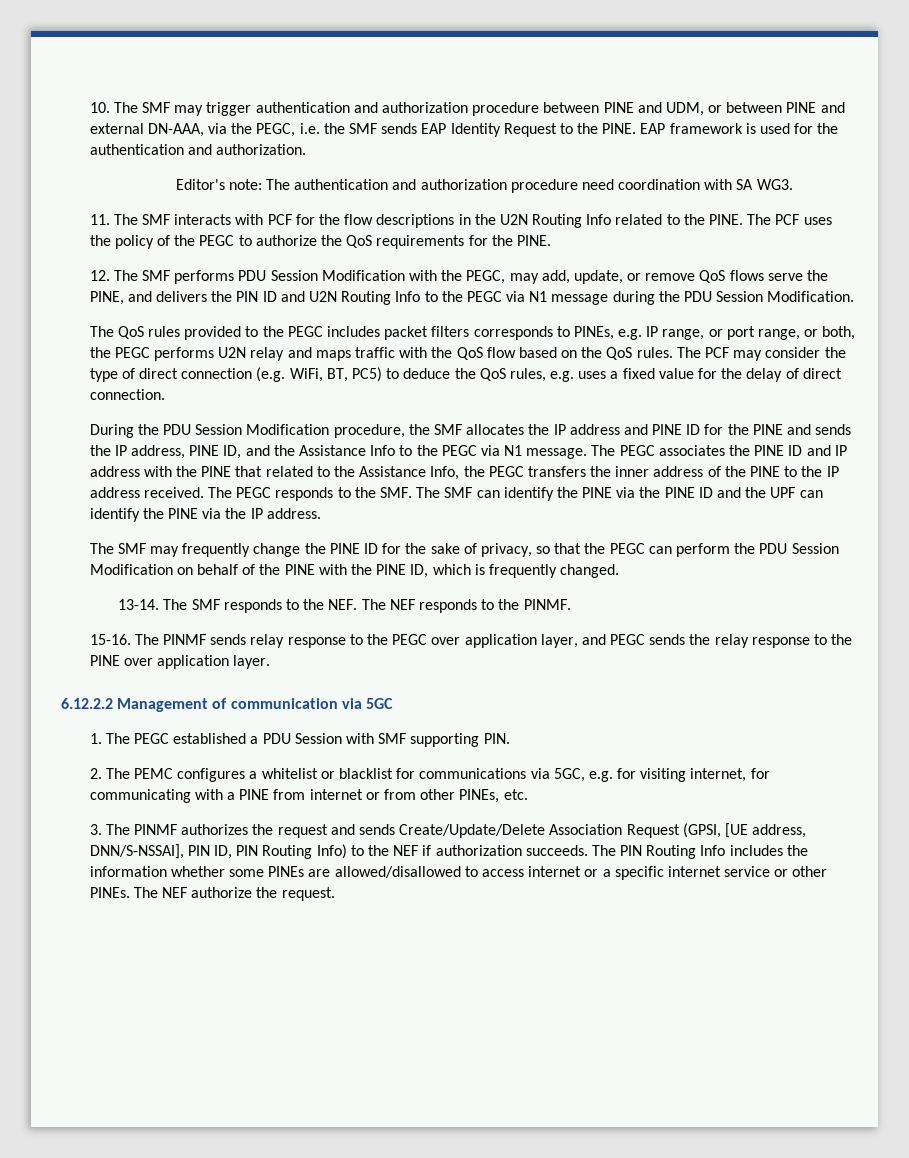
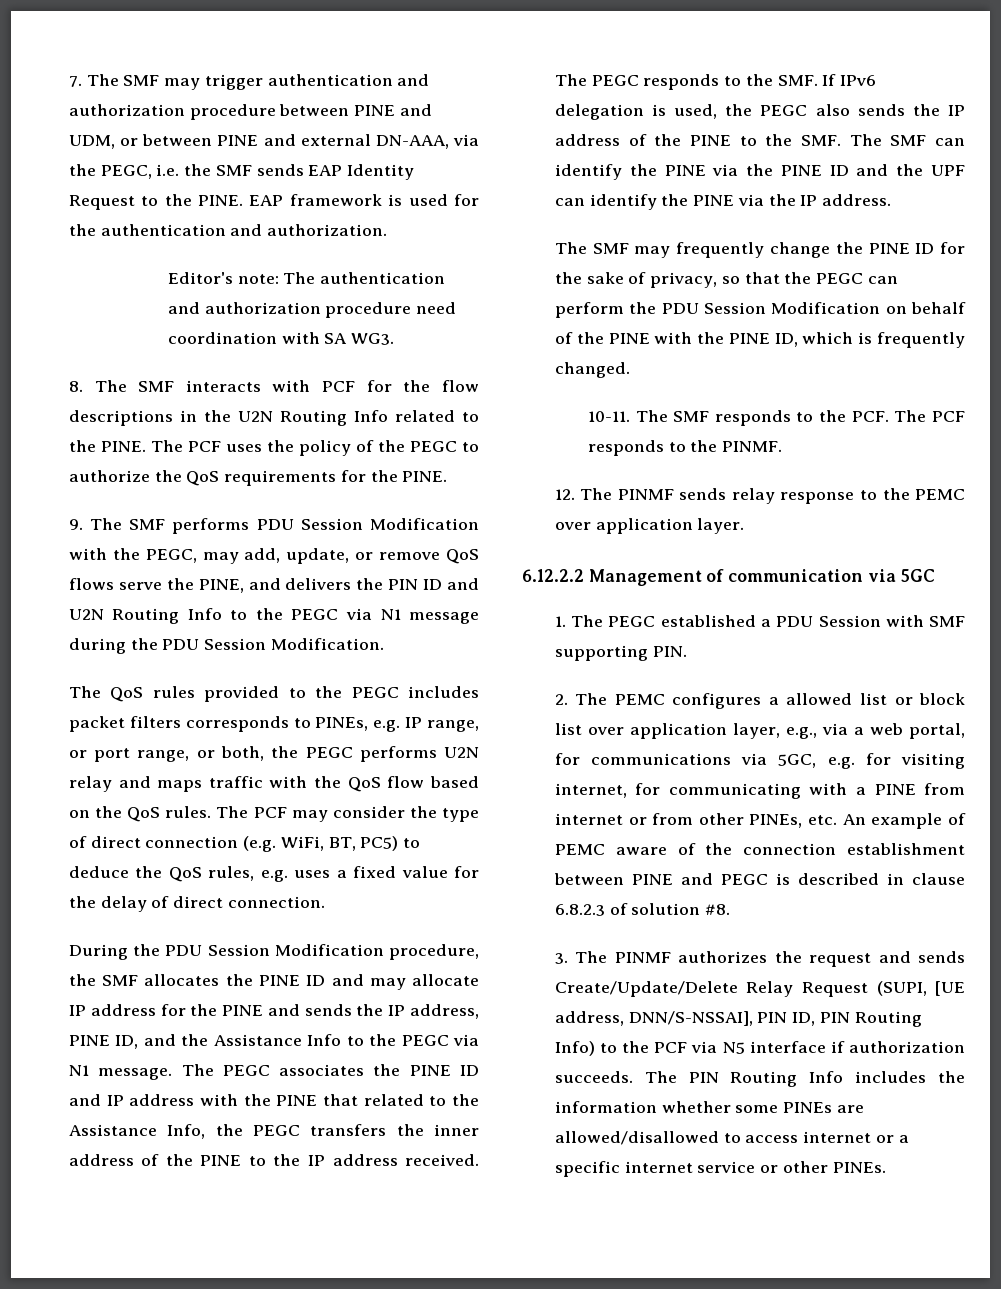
[89,102,110,113] 10. -> [68,76,82,87] 7.
[89,214,110,225] 11. -> [68,381,83,392] 8.
[89,270,110,281] 12. -> [68,519,83,530] 9.
[553,424,701,435] IP address and PINE ID -> [258,974,480,990] [68,1004,156,1016] PINE ID and may allocate IP address
(412, 492) none -> [822,74,877,86] [554,104,965,120] [554,134,842,146] If IPv6 delegation is used, the PEGC also sends the IP address of the PINE to the SMF.
[118,599,160,610] 13-14. -> [587,411,630,422] 10-11.
[328,599,415,610] NEF. The NEF -> [851,410,965,422] PCF. The PCF
[89,634,131,645] 15-16. -> [554,489,575,500] 12.
[392,634,853,648] [89,655,120,666] PEGC over application layer, and PEGC sends the relay response to the PINE -> [915,489,965,500] PEMC
[261,768,393,779] whitelist or blacklist -> [786,693,965,705] [554,723,966,739] allowed list or block list over application layer, e.g., via a web portal,
(528, 794) none -> [842,813,966,829] [554,843,965,855] [553,873,965,885] [554,903,731,916] An example of PEMC aware of the connection establishment between PINE and PEGC is described in clause 6.8.2.3 of solution #8.
[549,823,721,838] Association Request (GPSI, -> [746,981,927,997] Relay Request (SUPI,
[393,845,419,856] NEF -> [654,1041,826,1054] PCF via N5 interface
[133,887,335,901] The NEF authorize the request. -> (886, 1167) none

